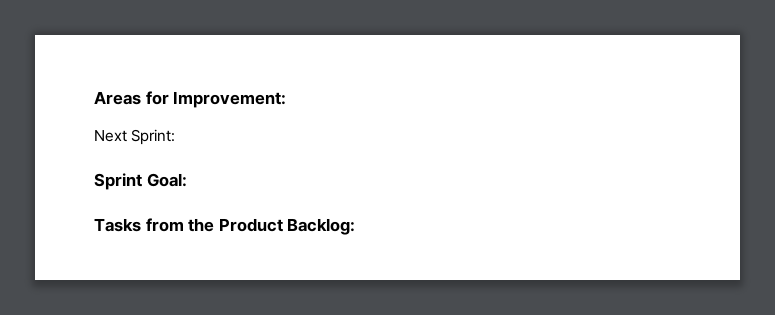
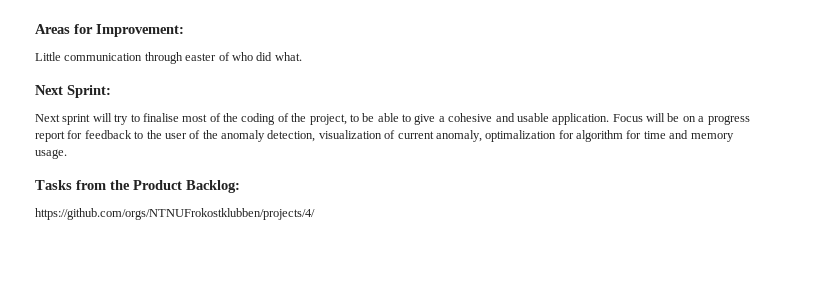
[94,129,176,145] [94,173,187,190] Next Sprint: // Sprint Goal: -> [35,52,302,64] [35,85,111,98] [35,113,750,125] [35,130,734,142] [35,149,67,159] Little communication through easter of who did what. // Next Sprint: // Next sprint will try to finalise most of the coding of the project, to be able to give a cohesive and usable application. Focus will be on a progress report for feedback to the user of the anomaly detection, visualization of current anomaly, optimalization for algorithm for time and memory usage.
(356, 226) none -> [35,208,315,220] // https://github.com/orgs/NTNUFrokostklubben/projects/4/

